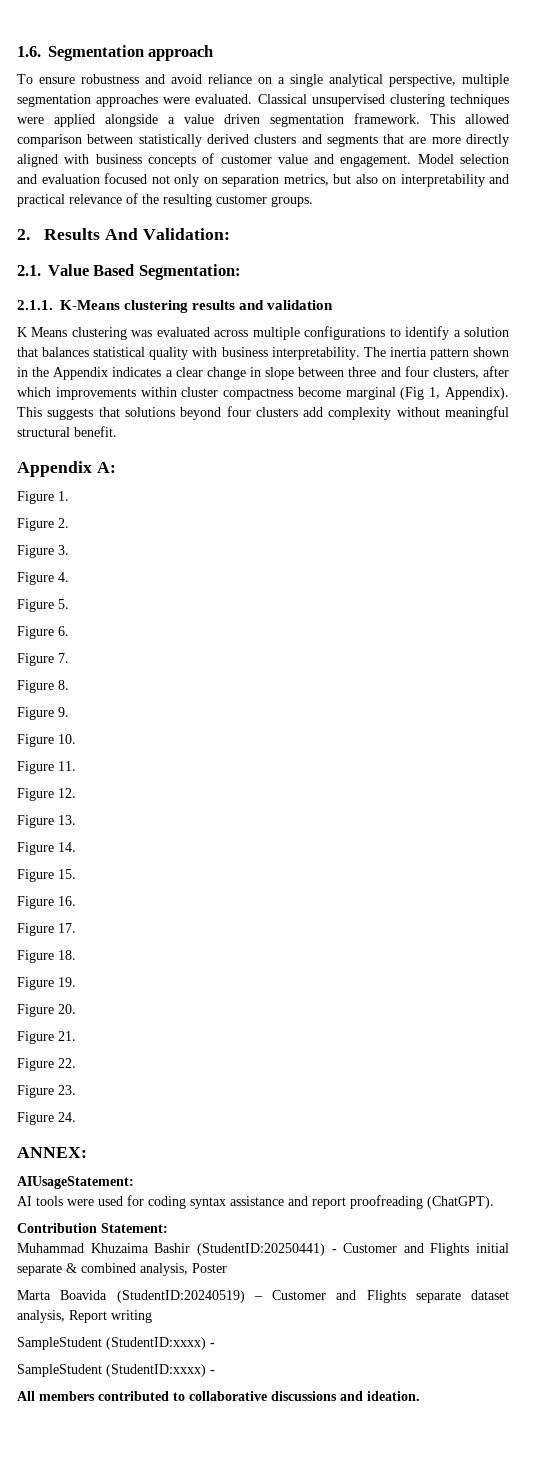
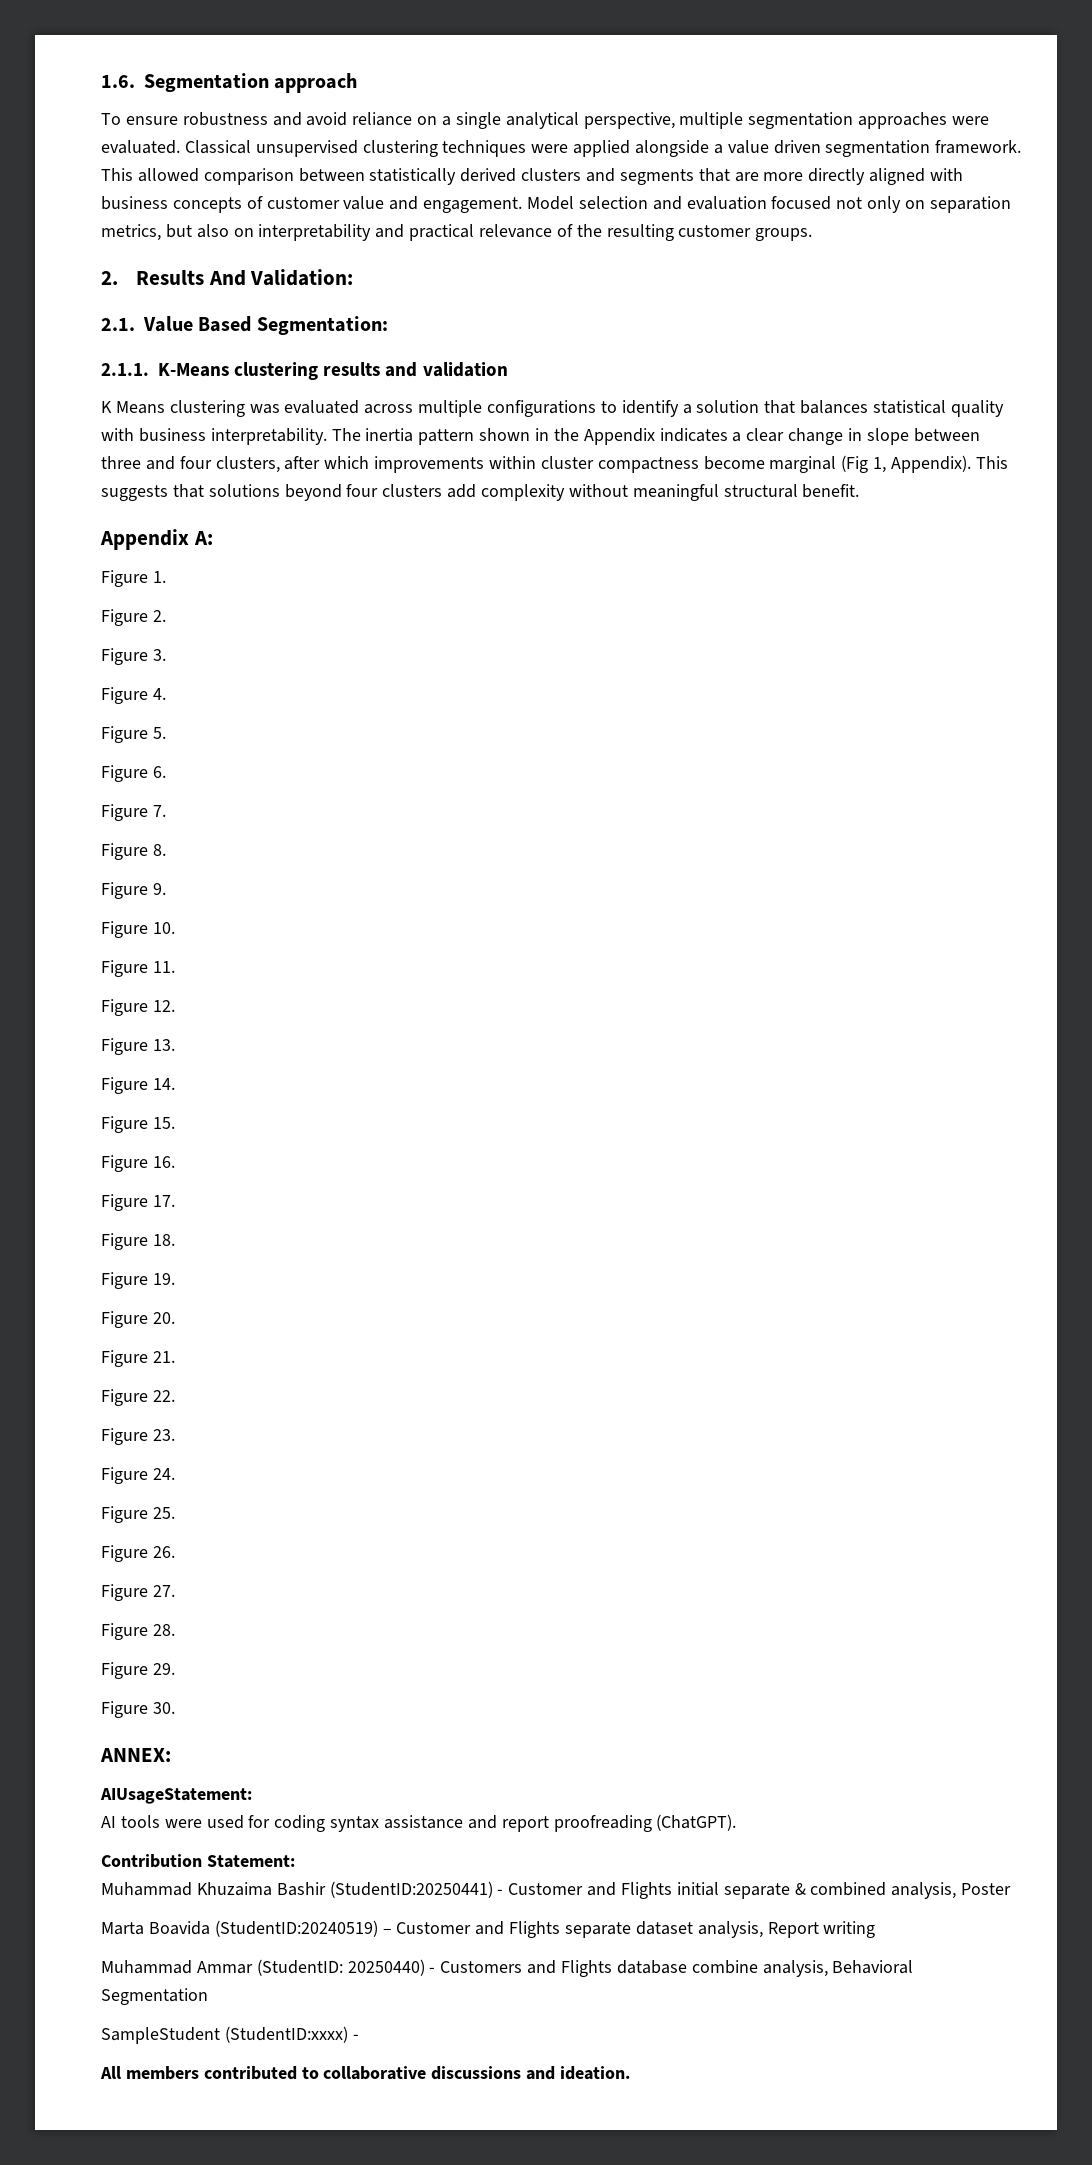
(76, 1117) none -> [101,1506,175,1523] [101,1545,175,1562] [101,1584,175,1601] [101,1623,175,1640] [101,1662,175,1679] [101,1701,175,1718] // Figure 25. // Figure 26. // Figure 27. // Figure 28. // Figure 29. // Figure 30.
[17,1337,215,1350] SampleStudent (StudentID:xxxx) - -> [101,1959,914,1977] [101,1988,208,2005] Muhammad Ammar (StudentID: 20250440) - Customers and Flights database combine analysis, Behavioral Segmentation

